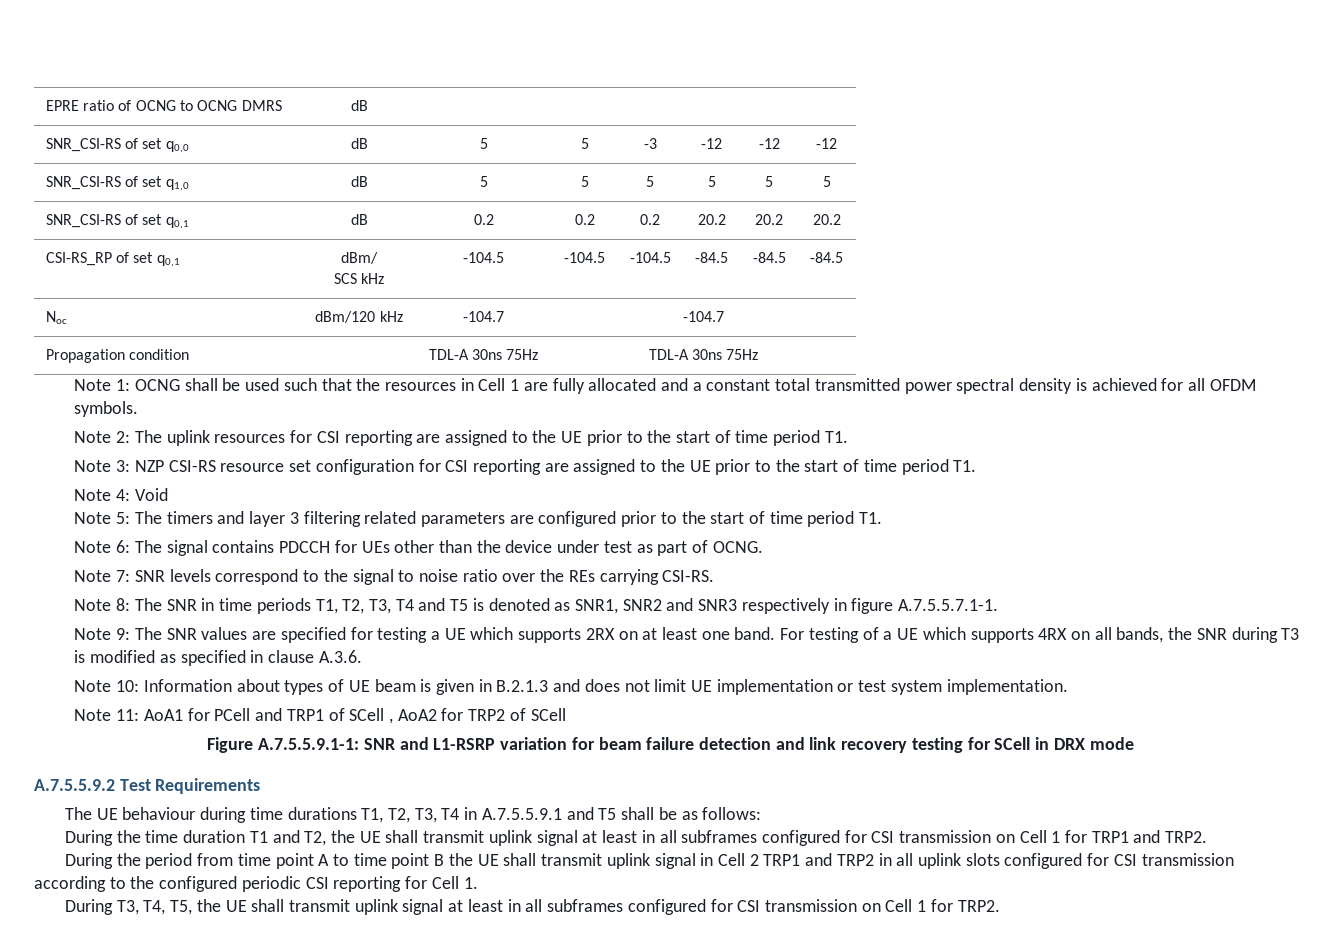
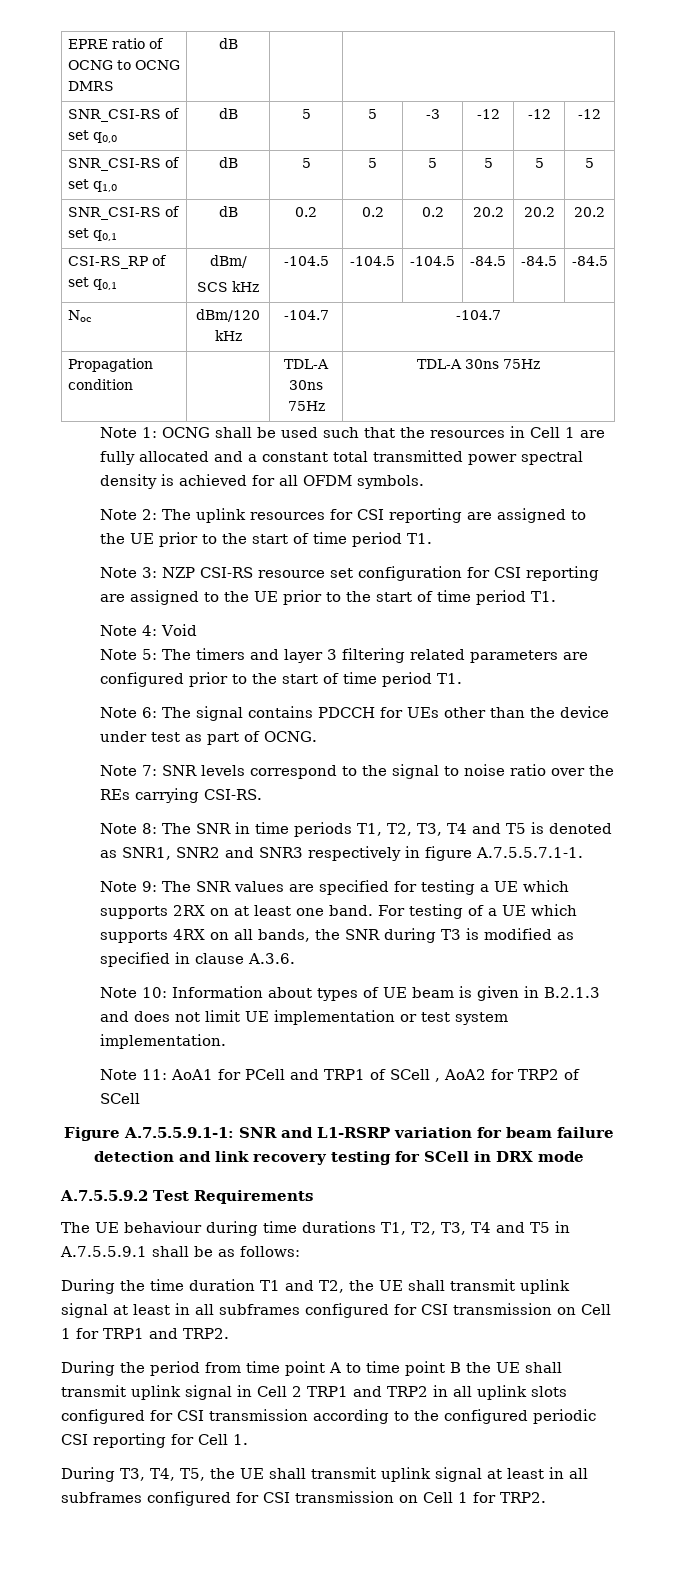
[464,807,617,820] in A.7.5.5.9.1 and T5 -> [496,1221,570,1233] [60,1246,147,1257] and T5 in A.7.5.5.9.1

